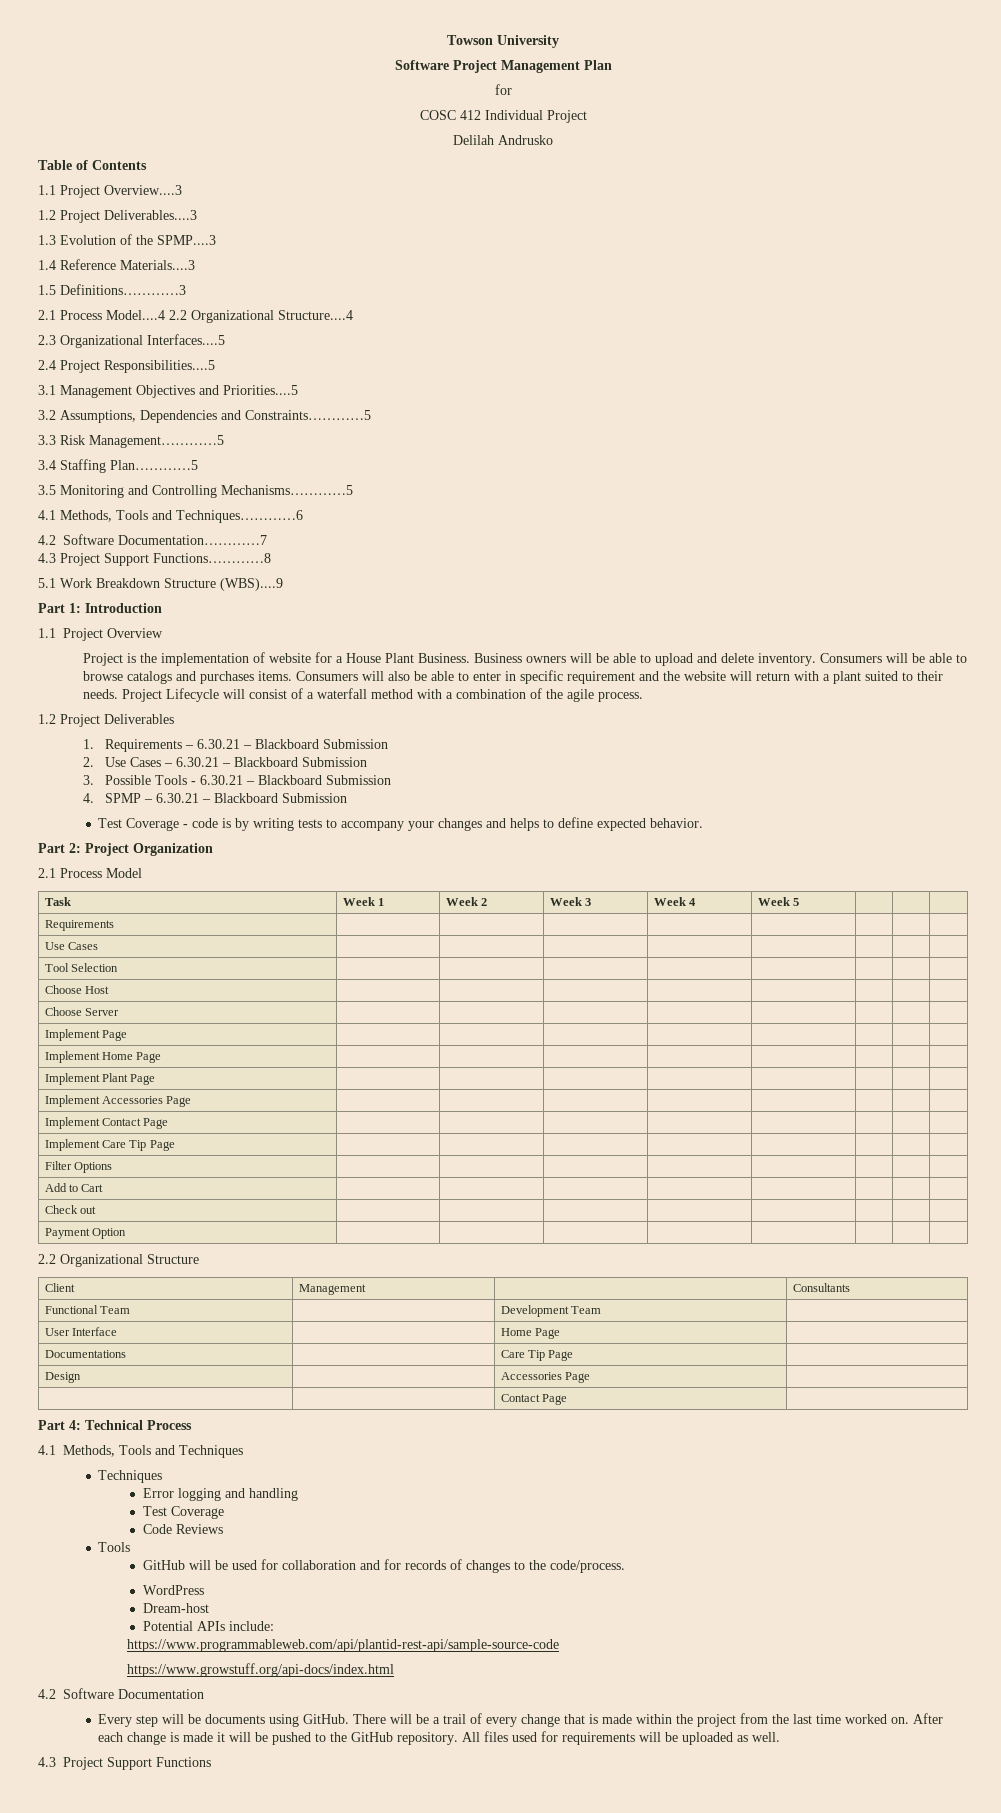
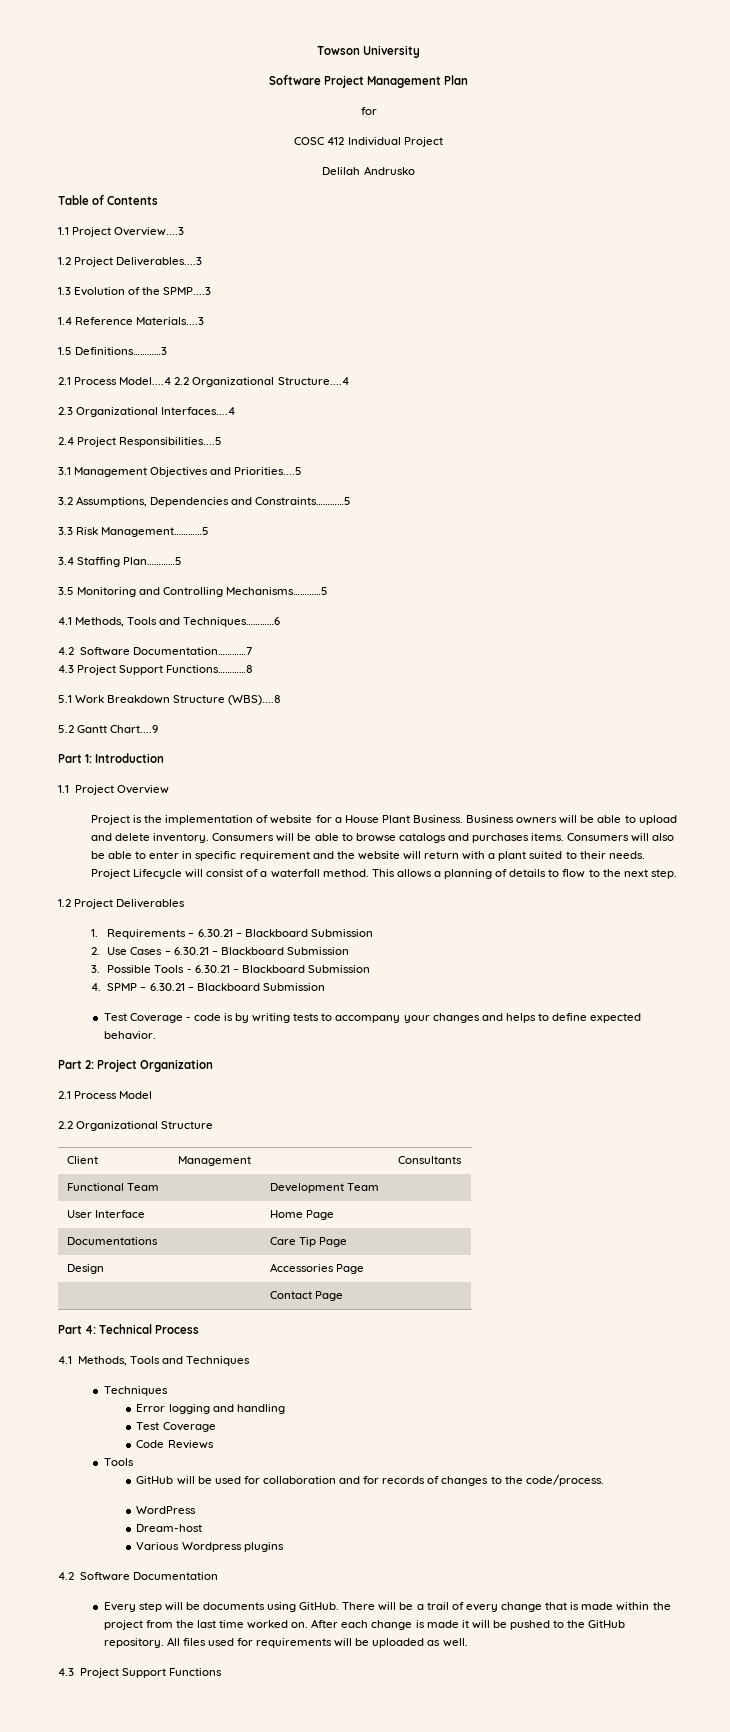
[147,334,225,345] Interfaces....5 -> [161,407,236,415] Interfaces....4
[220,578,283,591] (WBS)....9 -> [228,695,282,705] [58,725,159,733] (WBS)....8 // 5.2 Gantt Chart....9
[370,688,643,702] method with a combination of the agile process. -> [322,869,677,879] method. This allows a planning of details to flow to the next step.
[44,897,71,906] [342,897,385,906] [445,897,488,906] [549,897,592,906] [653,897,697,906] [757,897,800,906] [44,920,114,931] [44,942,99,950] [44,963,119,972] [44,985,110,994] [44,1007,120,1016] [44,1029,128,1041] [44,1051,162,1063] [44,1073,156,1085] [44,1095,192,1107] [44,1117,169,1129] [44,1139,175,1151] [44,1161,113,1173] [44,1183,104,1192] [44,1205,97,1214] [44,1228,127,1239] // Task | Week 1 | Week 2 | Week 3 | Week 4 | Week 5 | | | // Requirements | | | | | | | | // Use Cases | | | | | | | | // Tool Selection | | | | | | | | // Choose Host | | | | | | | | // Choose Server | | | | | | | | // Implement Page | | | | | | | | // Implement Home Page | | | | | | | | // Implement Plant Page | | | | | | | | // Implement Accessories Page | | | | | | | | // Implement Contact Page | | | | | | | | // Implement Care Tip Page | | | | | | | | // Filter Options | | | | | | | | // Add to Cart | | | | | | | | // Check out | | | | | | | | // Payment Option | | | | | | | | -> (153, 1095) none
[142,1621,274,1631] [127,1639,560,1652] [127,1663,395,1677] Potential APIs include: // https://www.programmableweb.com/api/plantid-rest-api/sample-source-code // https://www.growstuff.org/api-docs/index.html -> [136,1542,284,1552] Various Wordpress plugins

